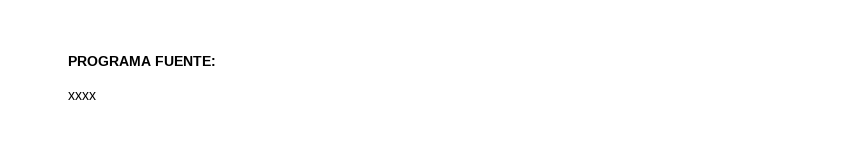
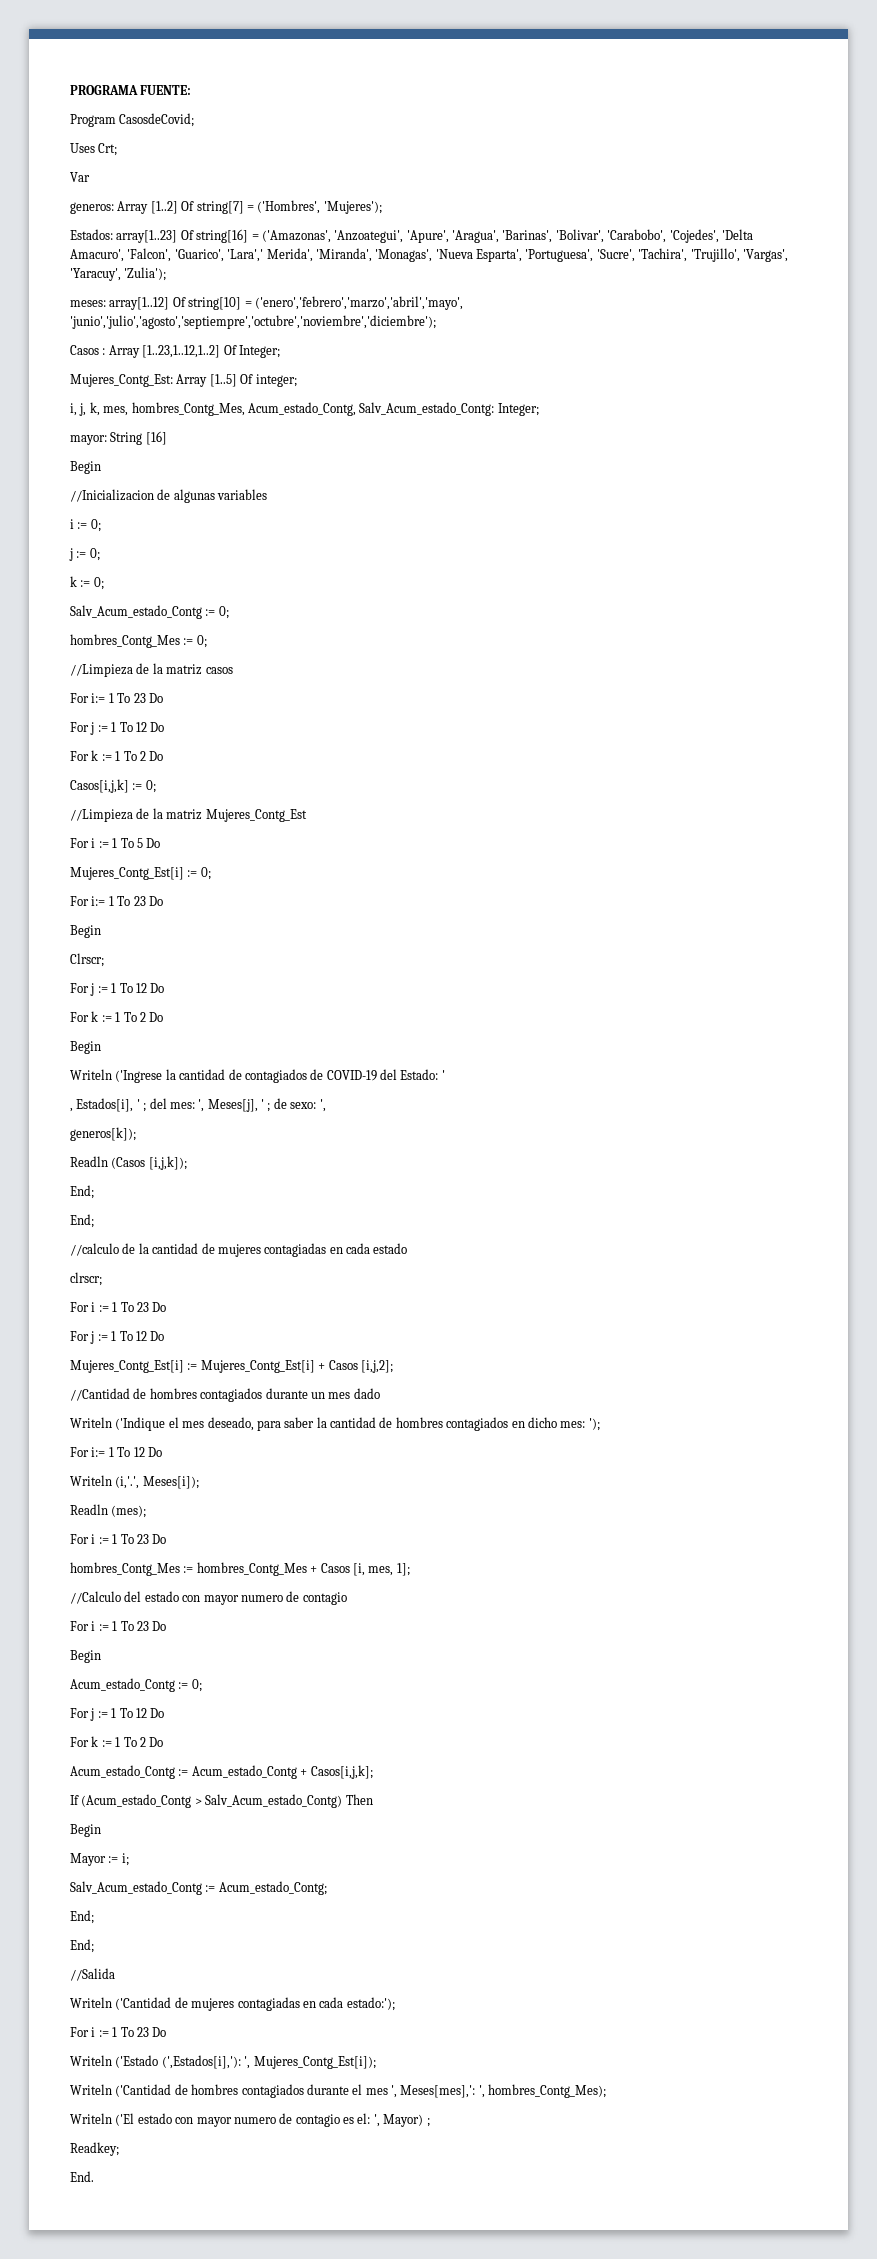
[68,92,96,100] xxxx -> [70,113,195,127] [70,143,118,156] [70,172,90,182] [70,200,382,214] [70,229,753,243] [70,248,788,262] [70,267,167,281] [70,296,463,310] [70,315,436,329] [70,345,280,358] [70,374,297,387] [70,402,539,416] [70,431,167,445] [70,461,101,474] [70,489,268,503] [70,519,101,532] [69,548,100,561] [70,576,104,590] [70,605,229,619] [70,634,207,648] [70,663,233,677] [70,693,163,703] [70,722,165,735] [70,750,164,761] [70,779,156,793] [70,808,307,822] [70,838,161,848] [70,867,211,880] [70,896,163,906] [70,925,101,938] [70,953,104,967] [70,983,165,996] [70,1011,164,1022] [70,1041,101,1054] [70,1069,445,1083] [70,1098,326,1112] [70,1127,136,1141] [70,1156,187,1170] [70,1185,94,1199] [70,1214,94,1228] [70,1243,408,1257] [70,1272,102,1286] [70,1302,167,1312] [70,1331,165,1344] [70,1360,393,1373] [70,1388,380,1402] [70,1417,600,1431] [70,1447,162,1457] [70,1475,199,1489] [70,1504,147,1518] [70,1534,167,1544] [70,1562,410,1576] [70,1591,347,1605] [70,1621,167,1631] [70,1650,101,1663] [70,1678,202,1692] [70,1708,165,1721] [70,1736,164,1747] [70,1765,373,1779] [70,1794,373,1808] [70,1824,101,1837] [70,1853,129,1866] [70,1881,327,1895] [70,1910,94,1924] [70,1939,94,1953] [70,1968,115,1981] [70,1997,395,2011] [70,2027,167,2037] [70,2055,376,2069] [70,2084,607,2098] [70,2113,430,2127] [70,2142,119,2156] [70,2171,94,2182] Program CasosdeCovid; // Uses Crt; // Var // generos: Array [1..2] Of string[7] = ('Hombres', 'Mujeres'); // Estados: array[1..23] Of string[16] = ('Amazonas', 'Anzoategui', 'Apure', 'Aragua', 'Barinas', 'Bolivar', 'Carabobo', 'Cojedes', 'Delta Amacuro', 'Falcon', 'Guarico', 'Lara',' Merida', 'Miranda', 'Monagas', 'Nueva Esparta', 'Portuguesa', 'Sucre', 'Tachira', 'Trujillo', 'Vargas', 'Yaracuy', 'Zulia'); // meses: array[1..12] Of string[10] = ('enero','febrero','marzo','abril','mayo', 'junio','julio','agosto','septiempre','octubre','noviembre','diciembre'); // Casos : Array [1..23,1..12,1..2] Of Integer; // Mujeres_Contg_Est: Array [1..5] Of integer; // i, j, k, mes, hombres_Contg_Mes, Acum_estado_Contg, Salv_Acum_estado_Contg: Integer; // mayor: String [16] // Begin // //Inicializacion de algunas variables // i := 0; // j := 0; // k := 0; // Salv_Acum_estado_Contg := 0; // hombres_Contg_Mes := 0; // //Limpieza de la matriz casos // For i:= 1 To 23 Do // For j := 1 To 12 Do // For k := 1 To 2 Do // Casos[i,j,k] := 0; // //Limpieza de la matriz Mujeres_Contg_Est // For i := 1 To 5 Do // Mujeres_Contg_Est[i] := 0; // For i:= 1 To 23 Do // Begin // Clrscr; // For j := 1 To 12 Do // For k := 1 To 2 Do // Begin // Writeln ('Ingrese la cantidad de contagiados de COVID-19 del Estado: ' // , Estados[i], ' ; del mes: ', Meses[j], ' ; de sexo: ', // generos[k]); // Readln (Casos [i,j,k]); // End; // End; // //calculo de la cantidad de mujeres contagiadas en cada estado // clrscr; // For i := 1 To 23 Do // For j := 1 To 12 Do // Mujeres_Contg_Est[i] := Mujeres_Contg_Est[i] + Casos [i,j,2]; // //Cantidad de hombres contagiados durante un mes dado // Writeln ('Indique el mes deseado, para saber la cantidad de hombres contagiados en dicho mes: '); // For i:= 1 To 12 Do // Writeln (i,'.', Meses[i]); // Readln (mes); // For i := 1 To 23 Do // hombres_Contg_Mes := hombres_Contg_Mes + Casos [i, mes, 1]; // //Calculo del estado con mayor numero de contagio // For i := 1 To 23 Do // Begin // Acum_estado_Contg := 0; // For j := 1 To 12 Do // For k := 1 To 2 Do // Acum_estado_Contg := Acum_estado_Contg + Casos[i,j,k]; // If (Acum_estado_Contg > Salv_Acum_estado_Contg) Then // Begin // Mayor := i; // Salv_Acum_estado_Contg := Acum_estado_Contg; // End; // End; // //Salida // Writeln ('Cantidad de mujeres contagiadas en cada estado:'); // For i := 1 To 23 Do // Writeln ('Estado (',Estados[i],'): ', Mujeres_Contg_Est[i]); // Writeln ('Cantidad de hombres contagiados durante el mes ', Meses[mes],': ', hombres_Contg_Mes); // Writeln ('El estado con mayor numero de contagio es el: ', Mayor) ; // Readkey; // End.

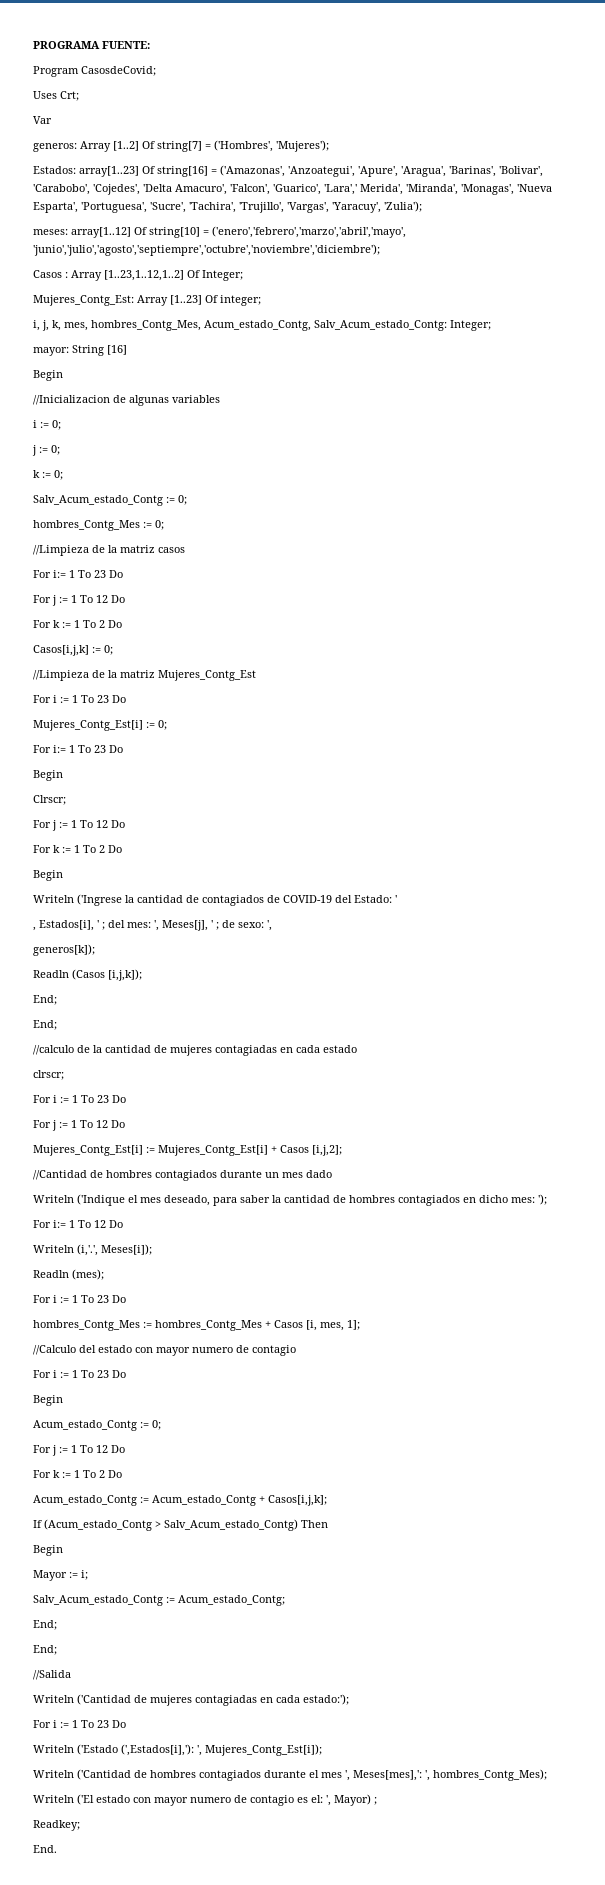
[209,374,237,387] [1..5] -> [170,295,202,305] [1..23]
[136,838,143,848] 5 -> [97,695,109,703] 23

